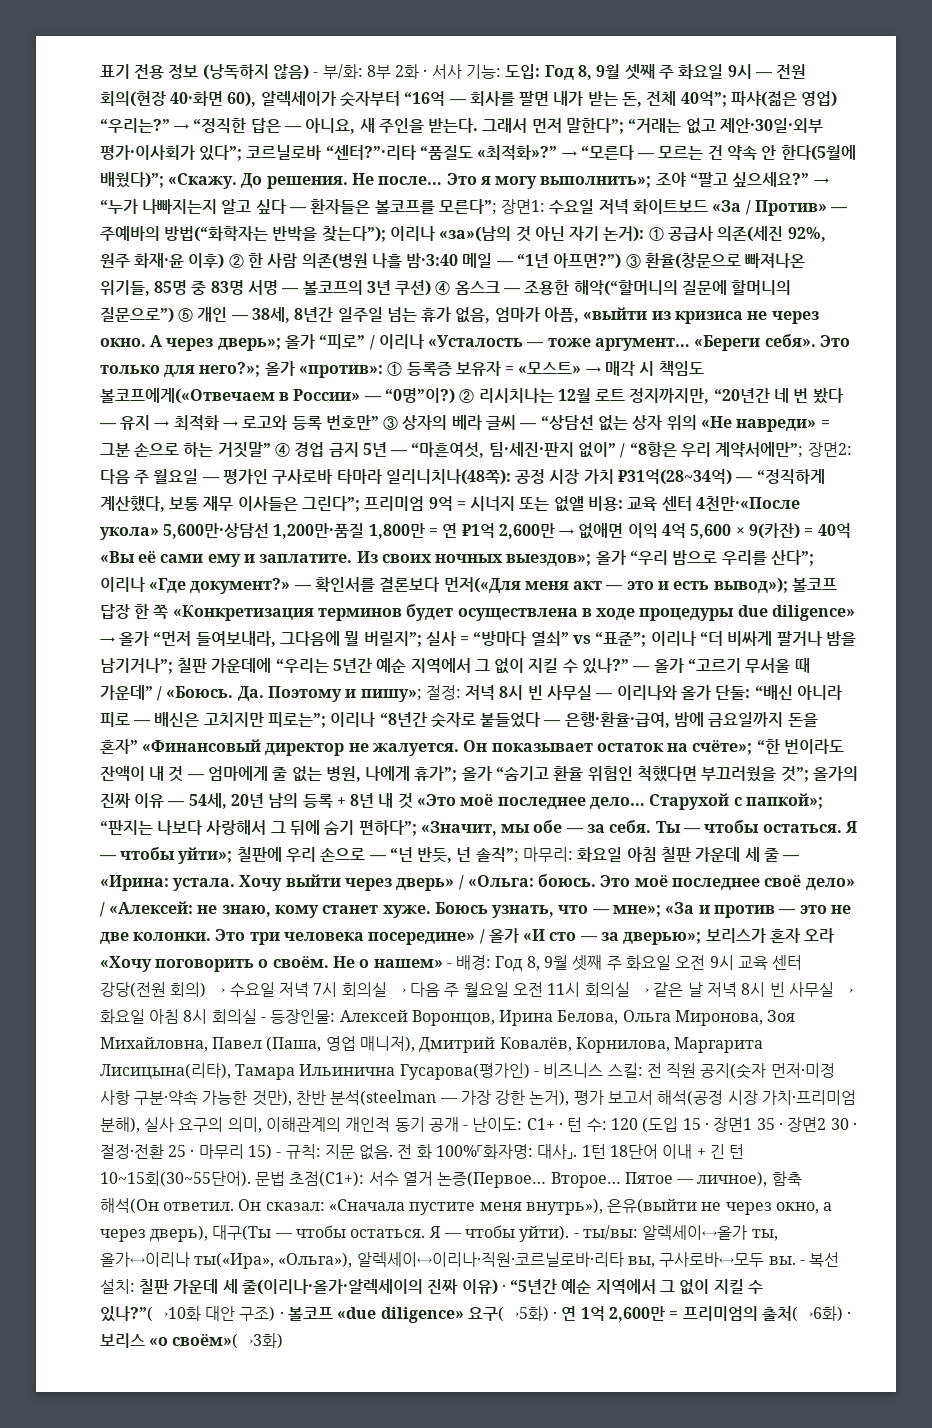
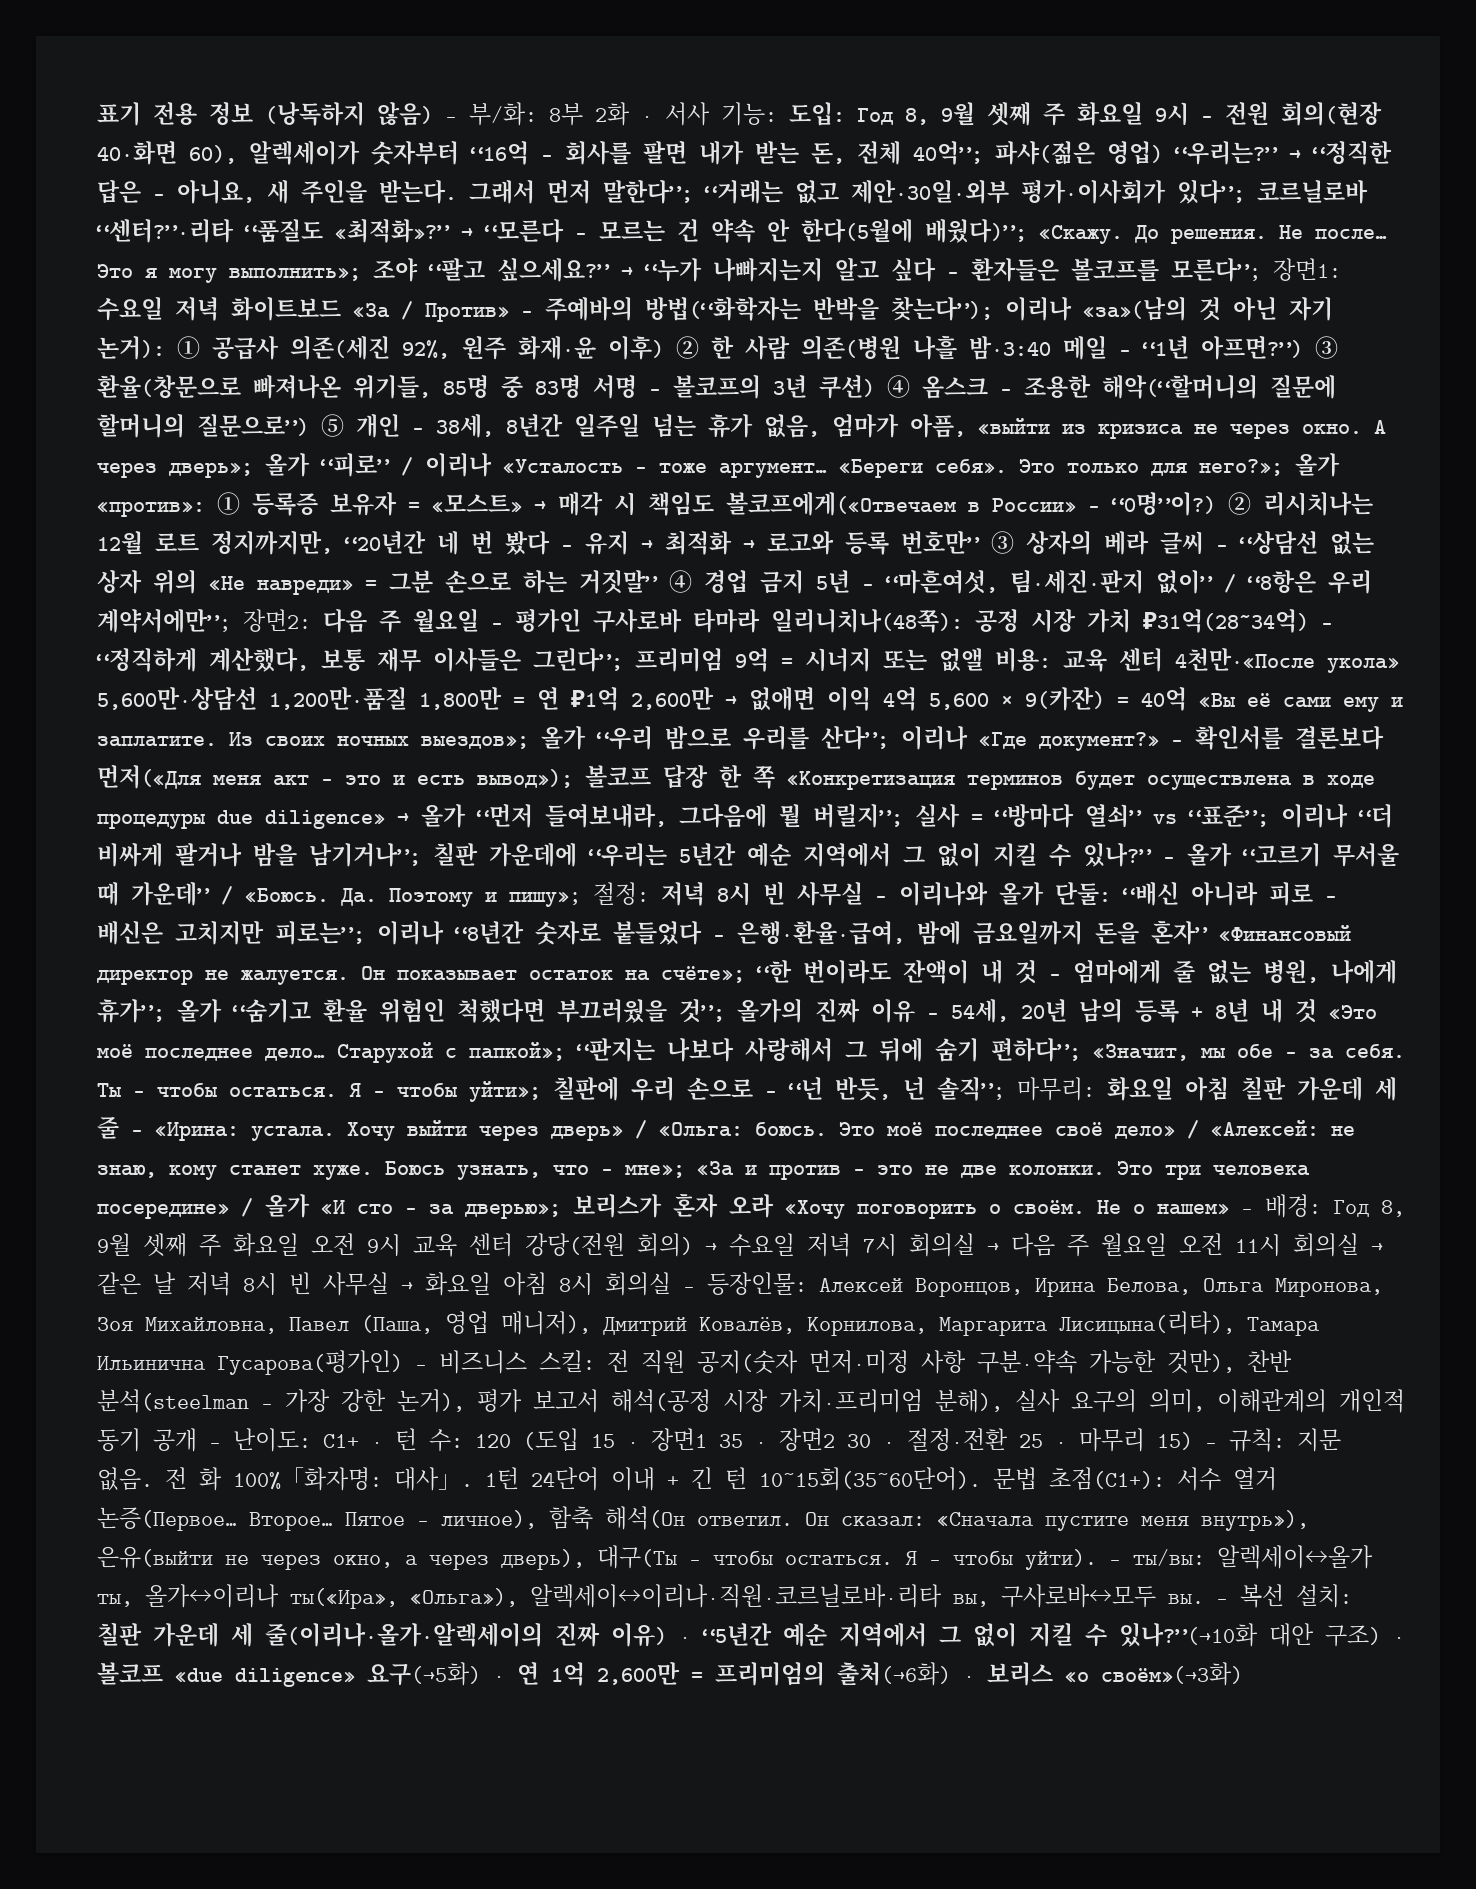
[610,1144,659,1159] 18단어 -> [531,1467,600,1491] 24단어
[99,1171,251,1187] 10~15회(30~55단어). -> [759,1467,982,1491] 10~15회(35~60단어).

